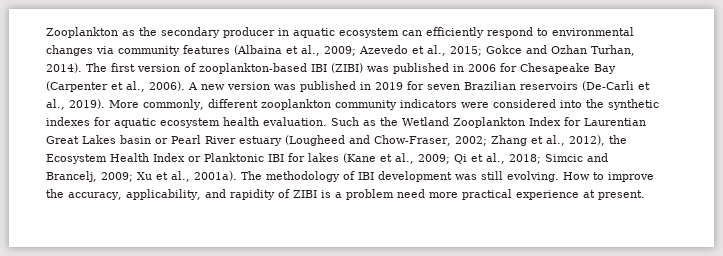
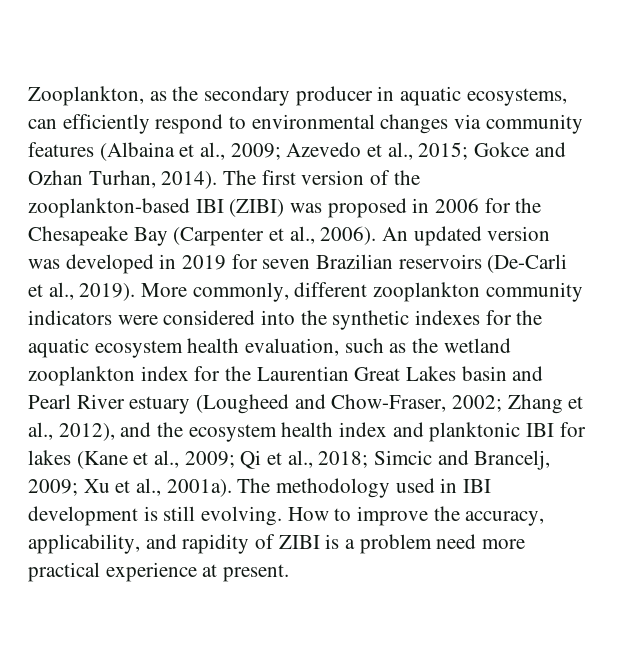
[46,27,118,38] Zooplankton -> [28,86,144,106] Zooplankton,
[339,28,399,38] ecosystem -> [466,88,567,106] ecosystems,
(196, 67) none -> [393,170,420,185] the
[393,63,449,74] published -> [327,198,407,218] proposed
(517, 67) none -> [515,198,542,213] the
[188,82,225,90] A new -> [382,226,482,246] An updated
[300,81,356,92] published -> [65,254,154,274] developed
(111, 121) none -> [516,310,543,325] the
[263,117,581,128] evaluation. Such as the Wetland Zooplankton Index for -> [245,338,511,356] [28,366,252,386] evaluation, such as the wetland zooplankton index for the
[155,138,168,144] or -> [512,366,544,381] and
[608,135,627,144] [46,153,264,164] the Ecosystem Health Index or Planktonic -> [120,422,521,442] and the ecosystem health index and planktonic
[343,171,355,180] of -> [395,478,458,493] used in
[455,174,477,180] was -> [143,506,158,521] is

